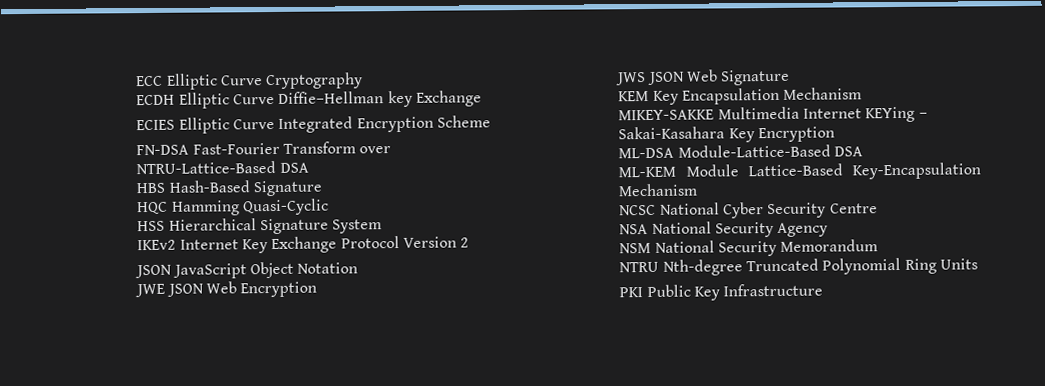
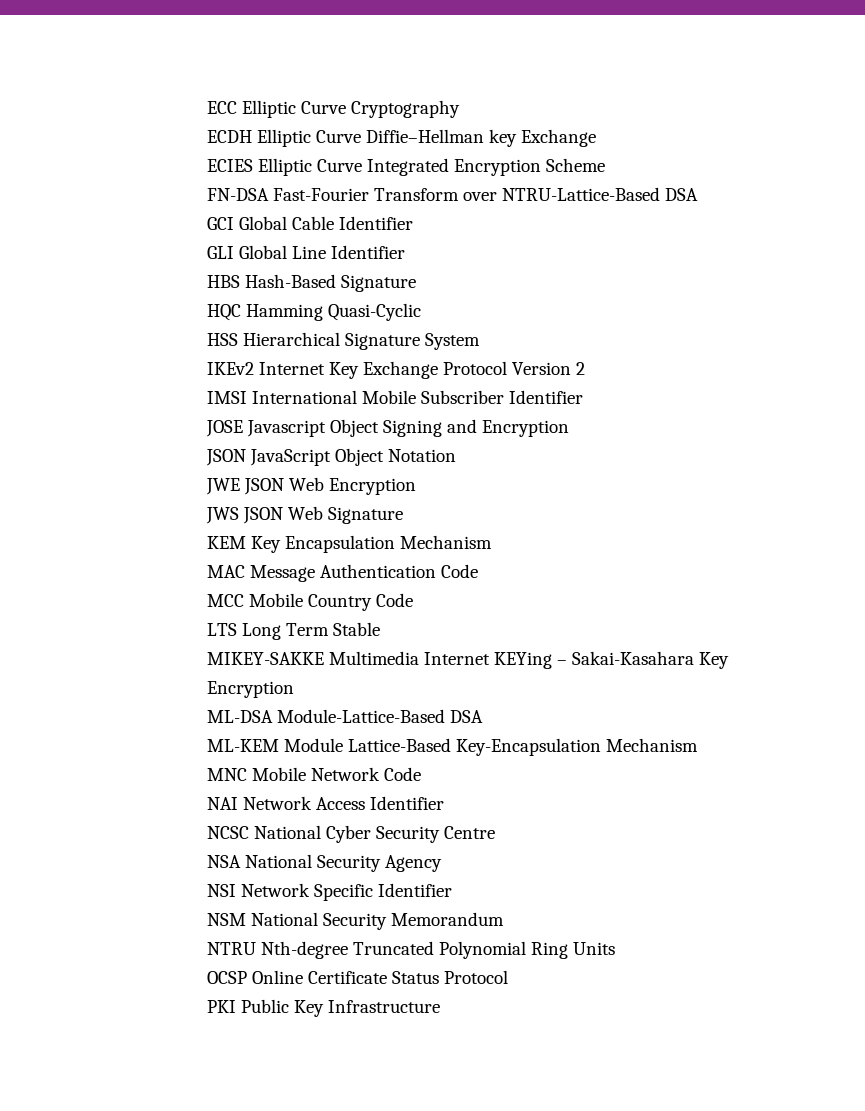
(309, 167) none -> [206,216,413,230] [206,245,405,259] // GCI Global Cable Identifier // GLI Global Line Identifier
(470, 242) none -> [206,390,584,404] [205,419,570,437] // IMSI International Mobile Subscriber Identifier // JOSE Javascript Object Signing and Encryption
(863, 93) none -> [206,564,478,582] [206,593,413,611] [206,622,380,640] // MAC Message Authentication Code // MCC Mobile Country Code // LTS Long Term Stable
(699, 190) none -> [206,767,421,781] [206,796,444,810] // MNC Mobile Network Code // NAI Network Access Identifier
(829, 229) none -> [206,883,452,901] // NSI Network Specific Identifier
(978, 264) none -> [206,970,509,984] // OCSP Online Certificate Status Protocol

